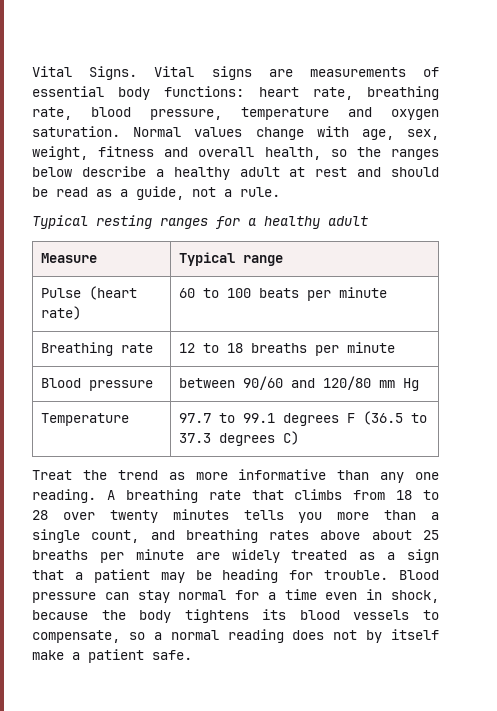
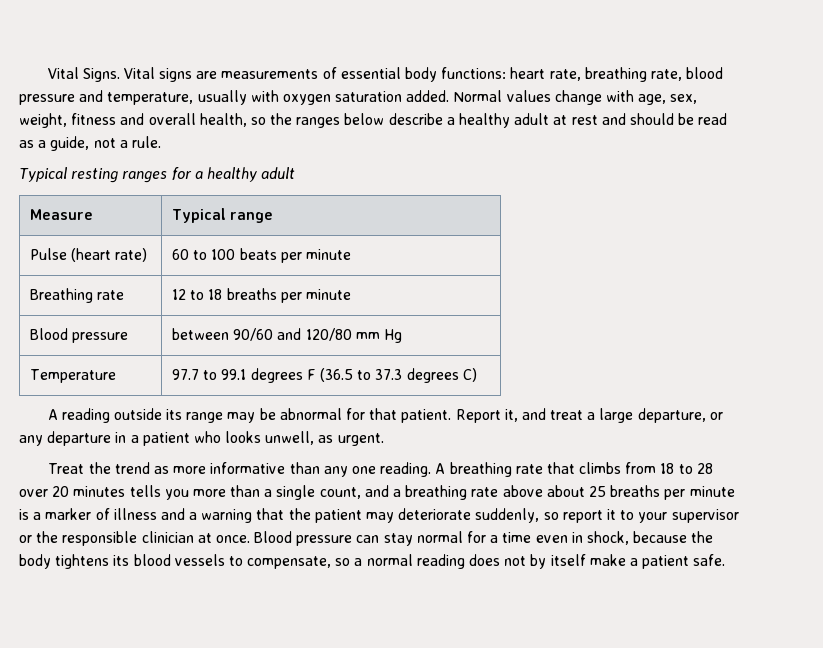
[150,107,439,120] [32,126,120,137] pressure, temperature and oxygen saturation. -> [19,90,450,105] pressure and temperature, usually with oxygen saturation added.
(300, 438) none -> [47,408,723,423] [19,431,384,446] // A reading outside its range may be abnormal for that patient. Report it, and treat a large departure, or any departure in a patient who looks unwell, as urgent.
[109,510,158,523] twenty -> [52,486,70,497] 20
[185,529,310,543] breathing rates -> [393,485,499,500] a breathing rate
[195,549,439,563] [32,569,389,583] are widely treated as a sign that a patient may be heading for trouble. -> [19,508,739,523] [19,531,250,546] is a marker of illness and a warning that the patient may deteriorate suddenly, so report it to your supervisor or the responsible clinician at once.

